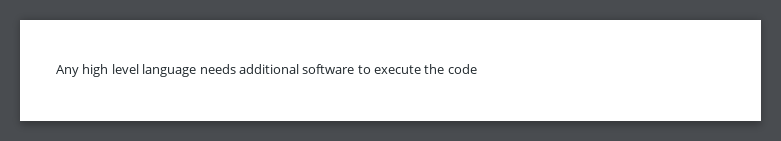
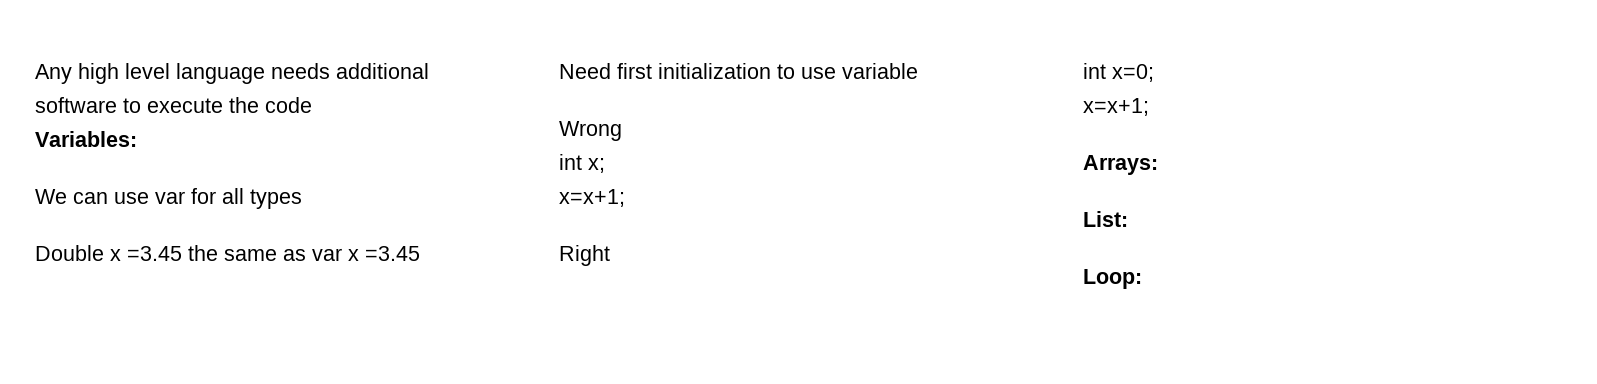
(477, 69) none -> [35,131,137,147] [35,188,302,209] [35,245,420,261] [559,63,918,79] [559,121,622,141] [559,154,605,173] [559,189,625,207] [559,245,610,266] [1083,63,1154,82] [1083,98,1149,116] [1083,155,1158,175] [1083,211,1128,227] [1083,269,1142,289] // Variables: // We can use var for all types // Double x =3.45 the same as var x =3.45 // Need first initialization to use variable // Wrong // int x; // x=x+1; // Right // int x=0; // x=x+1; // Arrays: // List: // Loop:

